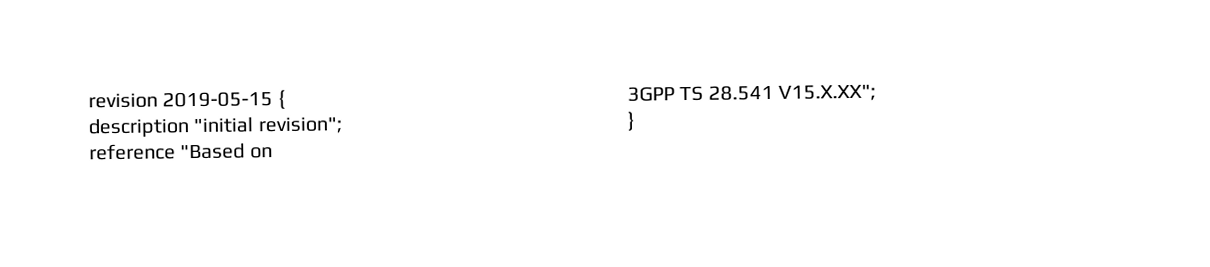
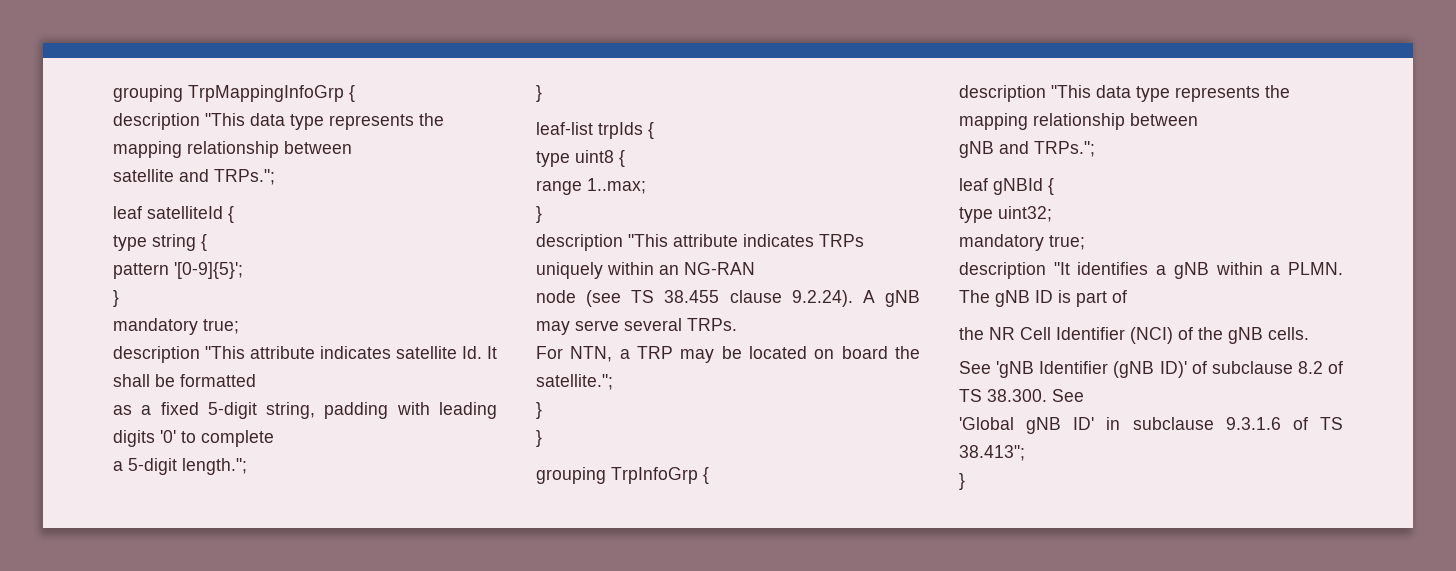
[88,89,286,109] [88,116,342,139] [89,143,273,161] [627,84,877,102] revision 2019-05-15 { // description "initial revision"; // reference "Based on // 3GPP TS 28.541 V15.X.XX"; -> [113,85,355,102] [113,113,444,130] [113,141,352,158] [113,169,275,185] [113,206,234,223] [113,234,207,251] [113,262,243,279] [113,290,119,307] [113,318,239,335] [113,346,497,363] [113,374,256,387] [113,402,497,419] [113,430,274,447] [113,458,247,475] [536,85,542,102] [536,122,654,139] [536,150,625,167] [536,178,646,195] [536,206,542,223] [536,234,864,251] [536,262,755,279] [536,290,920,307] [536,318,737,335] [536,346,920,363] [536,374,613,390] [536,402,542,419] [536,430,542,447] [536,467,709,484] [959,85,1290,102] [959,113,1198,130] [959,141,1095,158] [959,178,1054,195] [959,206,1052,223] [959,234,1085,251] [959,262,1343,279] [959,290,1127,307] [959,327,1309,344] [959,361,1343,378] [959,389,1084,402] [959,417,1343,434] [959,445,1025,461] grouping TrpMappingInfoGrp { // description "This data type represents the mapping relationship between // satellite and TRPs."; // leaf satelliteId { // type string { // pattern '[0-9]{5}'; // } // mandatory true; // description "This attribute indicates satellite Id. It shall be formatted // as a fixed 5-digit string, padding with leading digits '0' to complete // a 5-digit length."; // } // leaf-list trpIds { // type uint8 { // range 1..max; // } // description "This attribute indicates TRPs uniquely within an NG-RAN // node (see TS 38.455 clause 9.2.24). A gNB may serve several TRPs. // For NTN, a TRP may be located on board the satellite."; // } // } // grouping TrpInfoGrp { // description "This data type represents the mapping relationship between // gNB and TRPs."; // leaf gNBId { // type uint32; // mandatory true; // description "It identifies a gNB within a PLMN. The gNB ID is part of // the NR Cell Identifier (NCI) of the gNB cells. // See 'gNB Identifier (gNB ID)' of subclause 8.2 of TS 38.300. See // 'Global gNB ID' in subclause 9.3.1.6 of TS 38.413";

